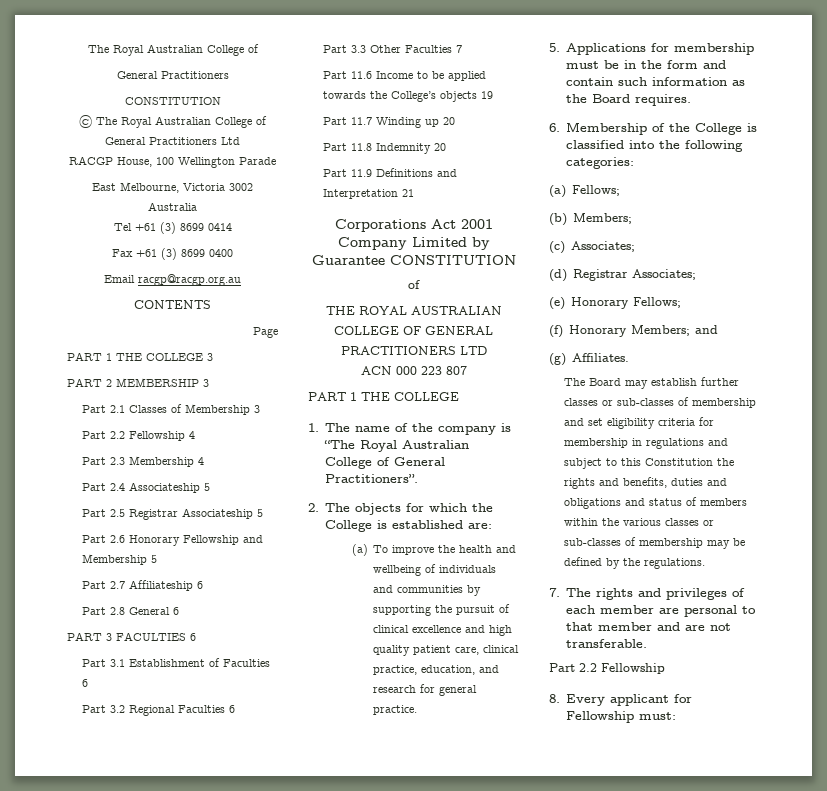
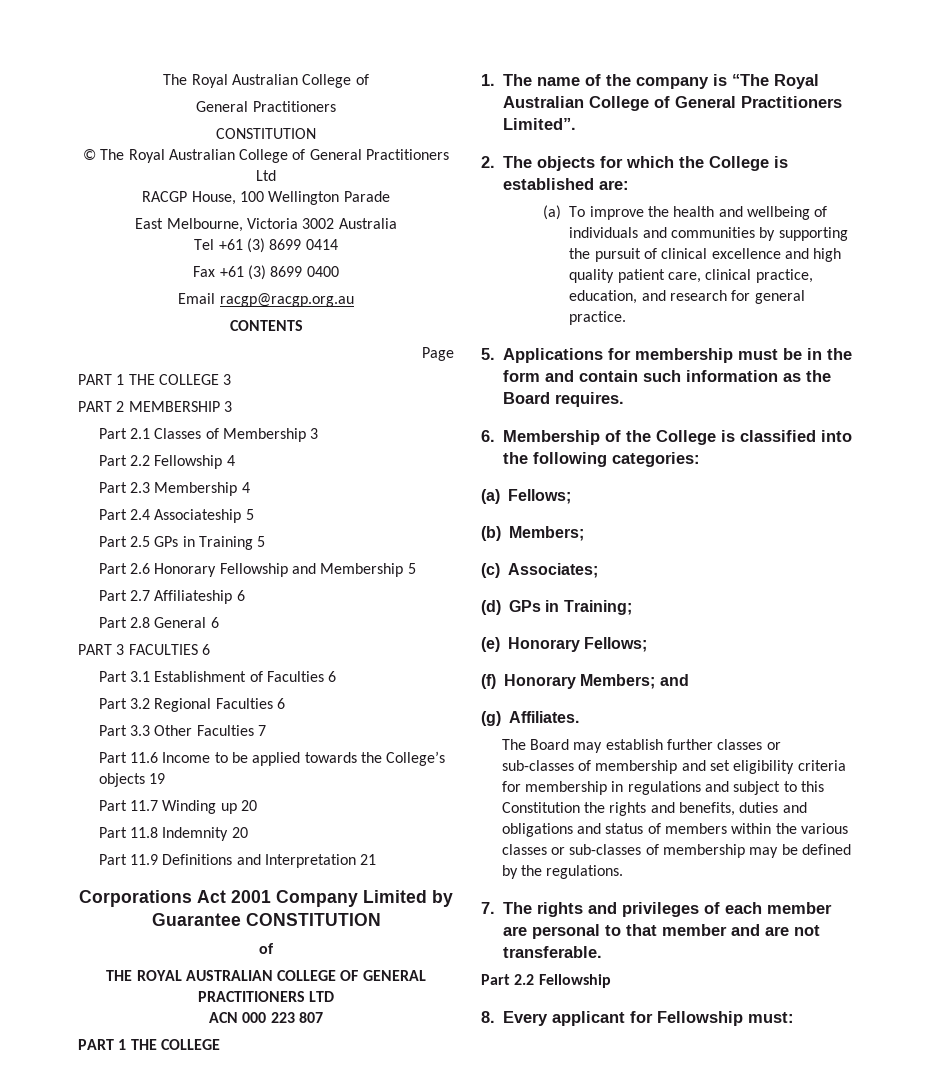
[128,508,253,520] Registrar Associateship -> [154,536,254,550] GPs in Training
[324,474,418,483] Practitioners”. -> [741,96,842,108] [503,118,576,130] Practitioners Limited”.
[572,269,696,281] Registrar Associates; -> [509,600,632,615] GPs in Training;

